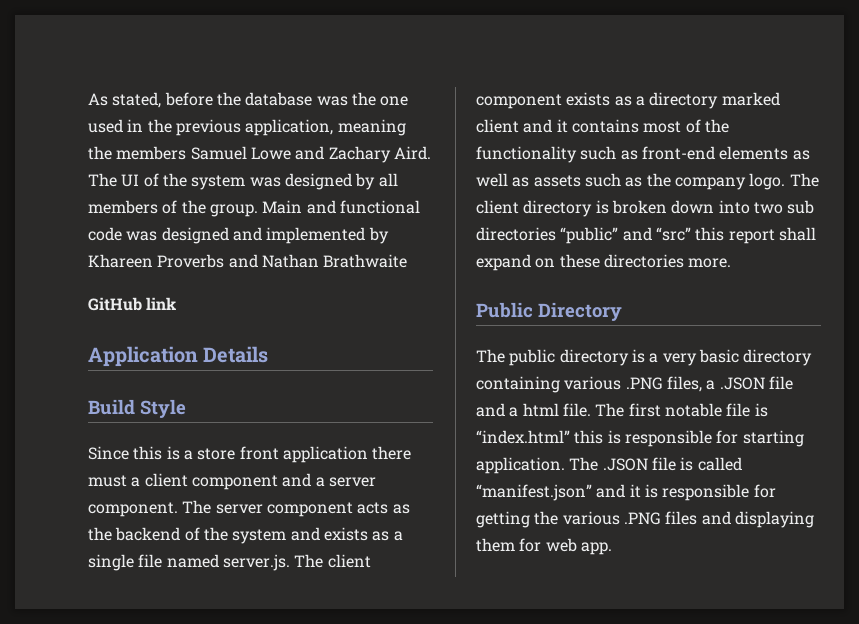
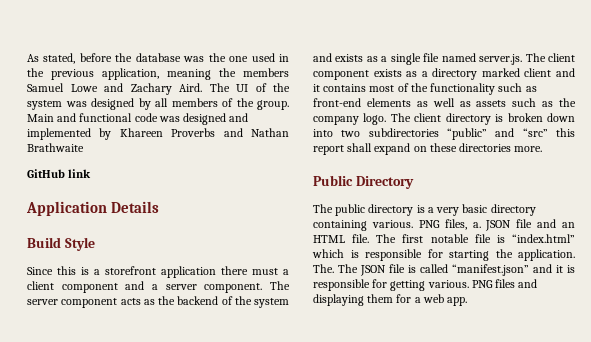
[197,446,279,460] store front -> [105,266,156,275] storefront
[787,200,815,214] [476,227,556,241] sub directories -> [368,128,439,137] subdirectories
[564,376,793,392] [476,403,559,417] various .PNG files, a .JSON file and a html -> [371,219,575,231] [313,235,345,243] various. PNG files, a. JSON file and an HTML
[574,430,604,444] this -> [312,249,344,258] which
[476,457,648,474] application. The .JSON -> [495,249,575,261] [313,264,386,276] the application. The. The JSON
[534,511,661,525] the various .PNG -> [427,280,493,288] various. PNG
(542, 545) none -> [414,297,421,303] a

